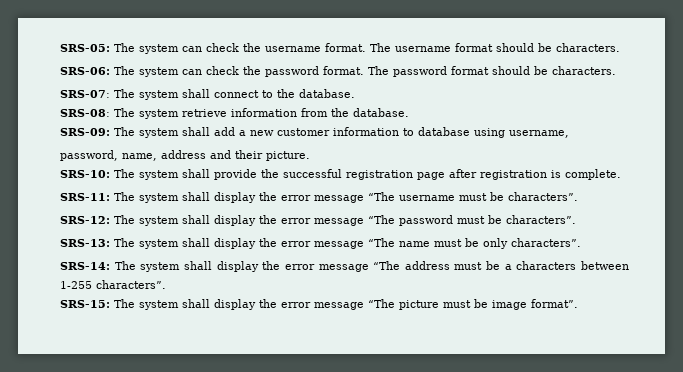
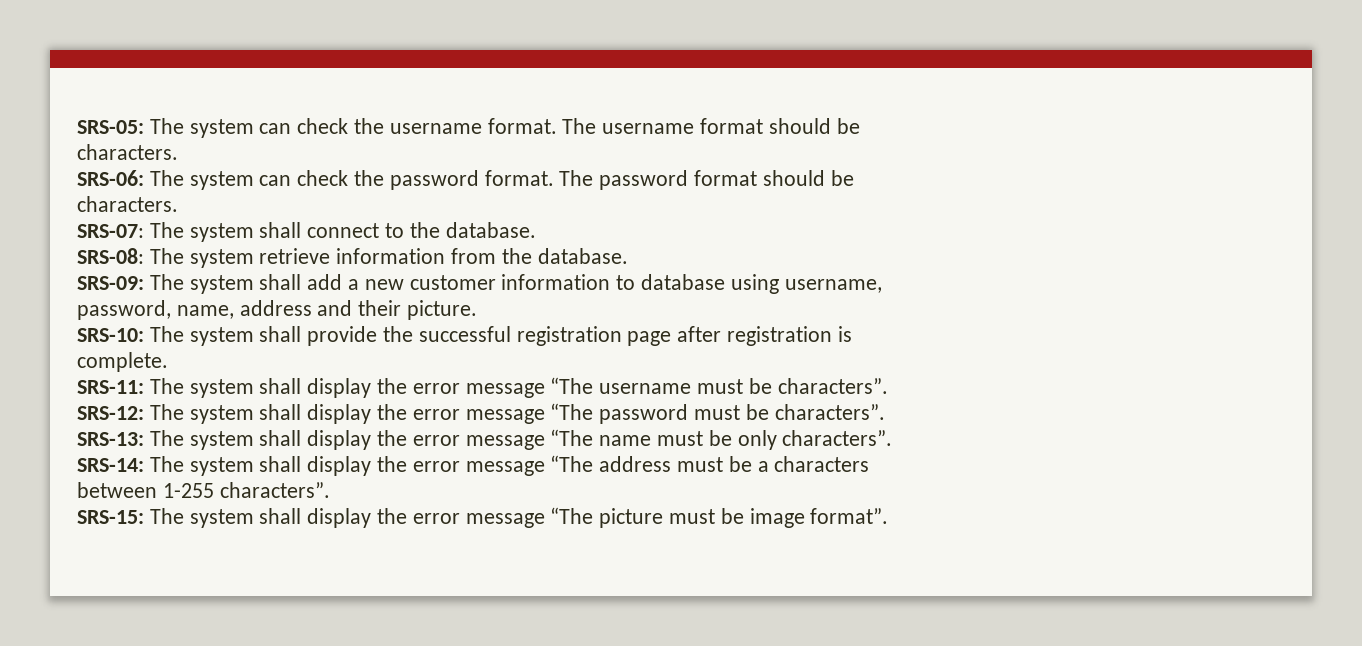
(552, 47) none -> (860, 126) //
(548, 70) none -> (854, 178) //
(561, 174) none -> (852, 334) //
(577, 265) none -> (870, 464) //

